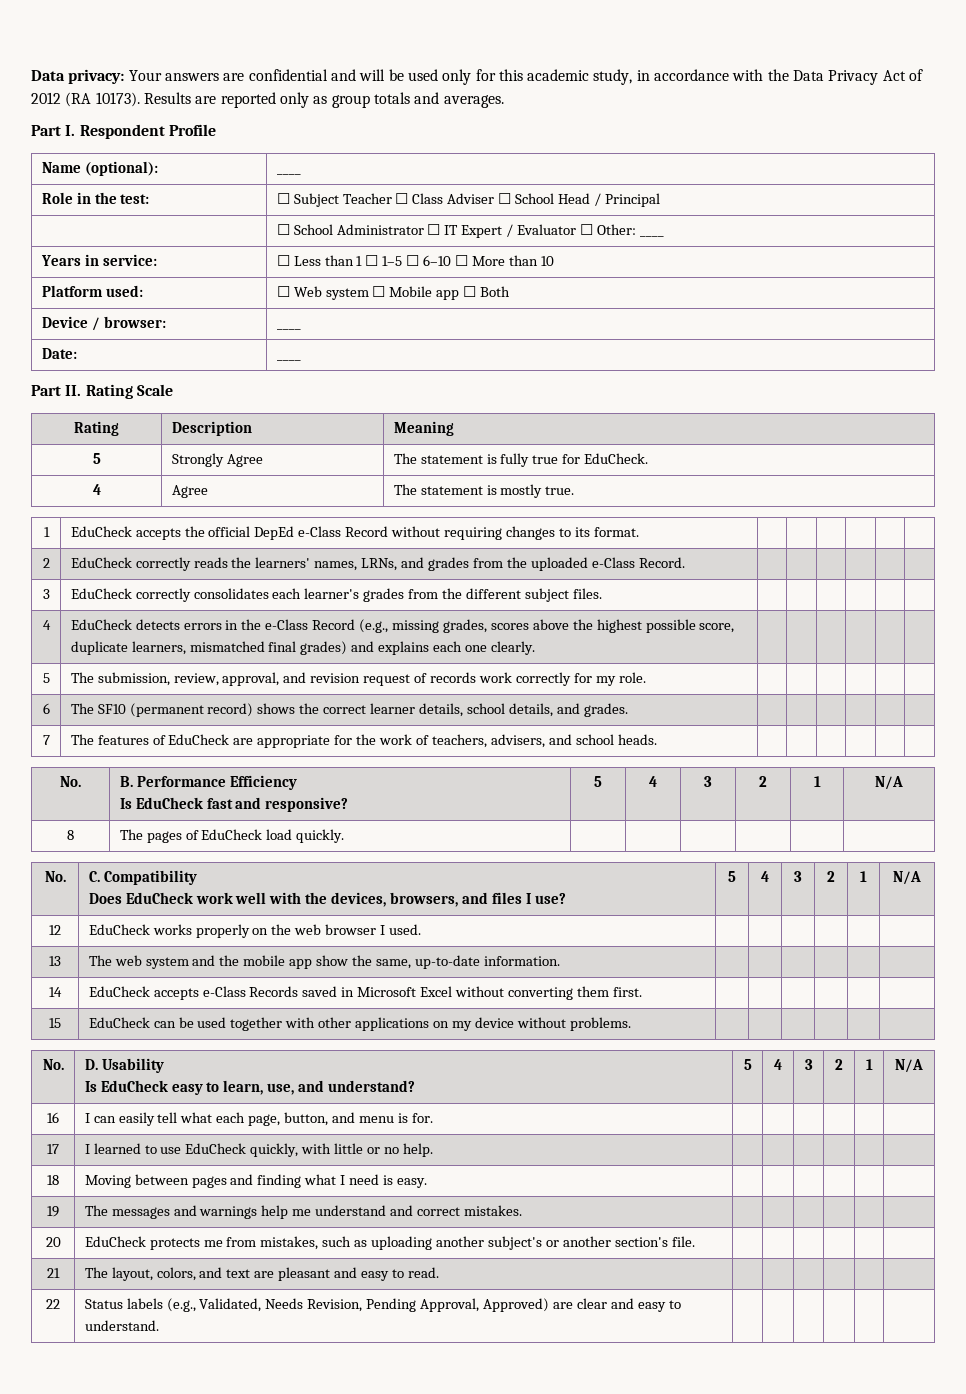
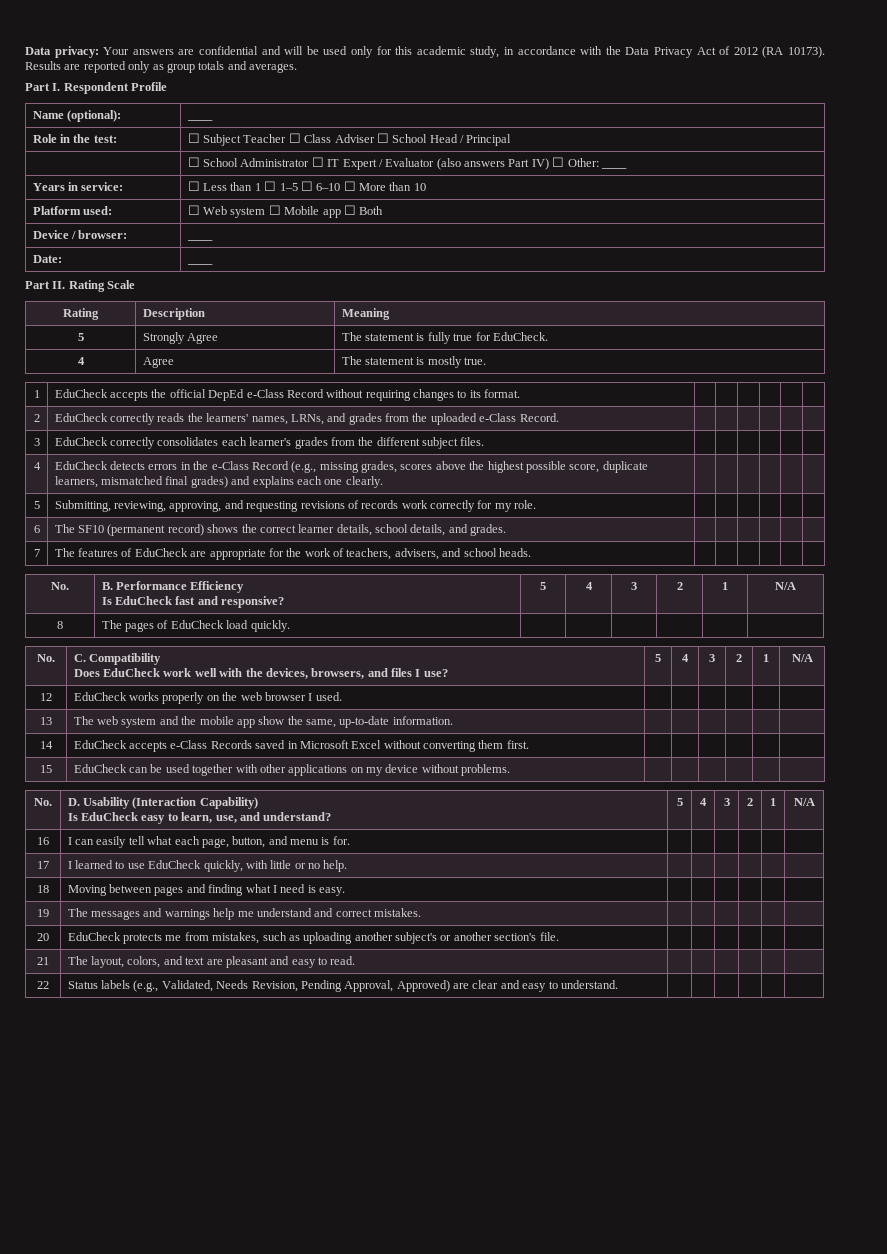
(577, 229) none -> [436,158,549,170] (also answers Part IV)
[70,672,411,686] The submission, review, approval, and revision request -> [54,500,345,512] Submitting, reviewing, approving, and requesting revisions
(164, 1065) none -> [132,797,258,809] (Interaction Capability)

